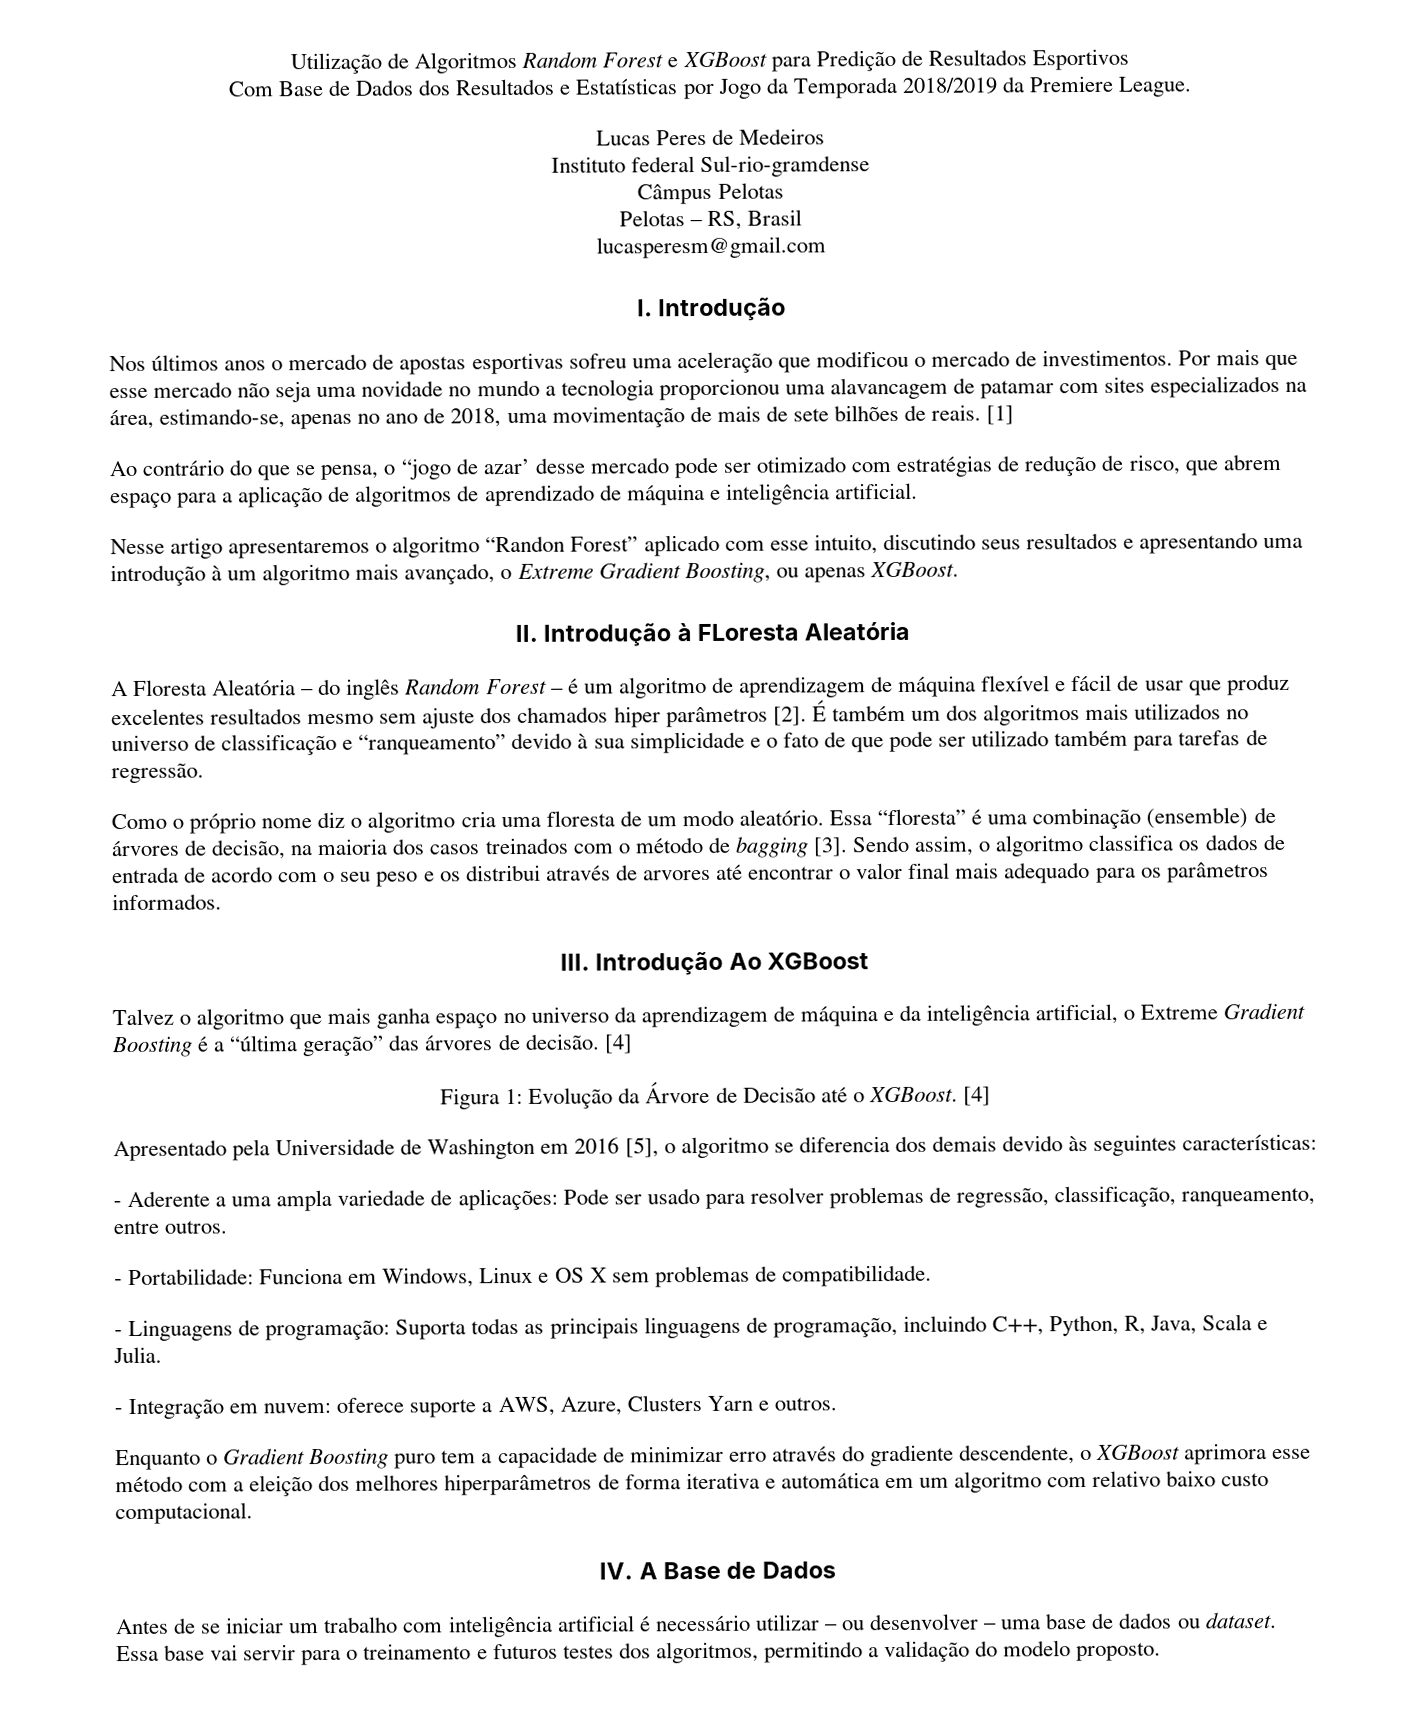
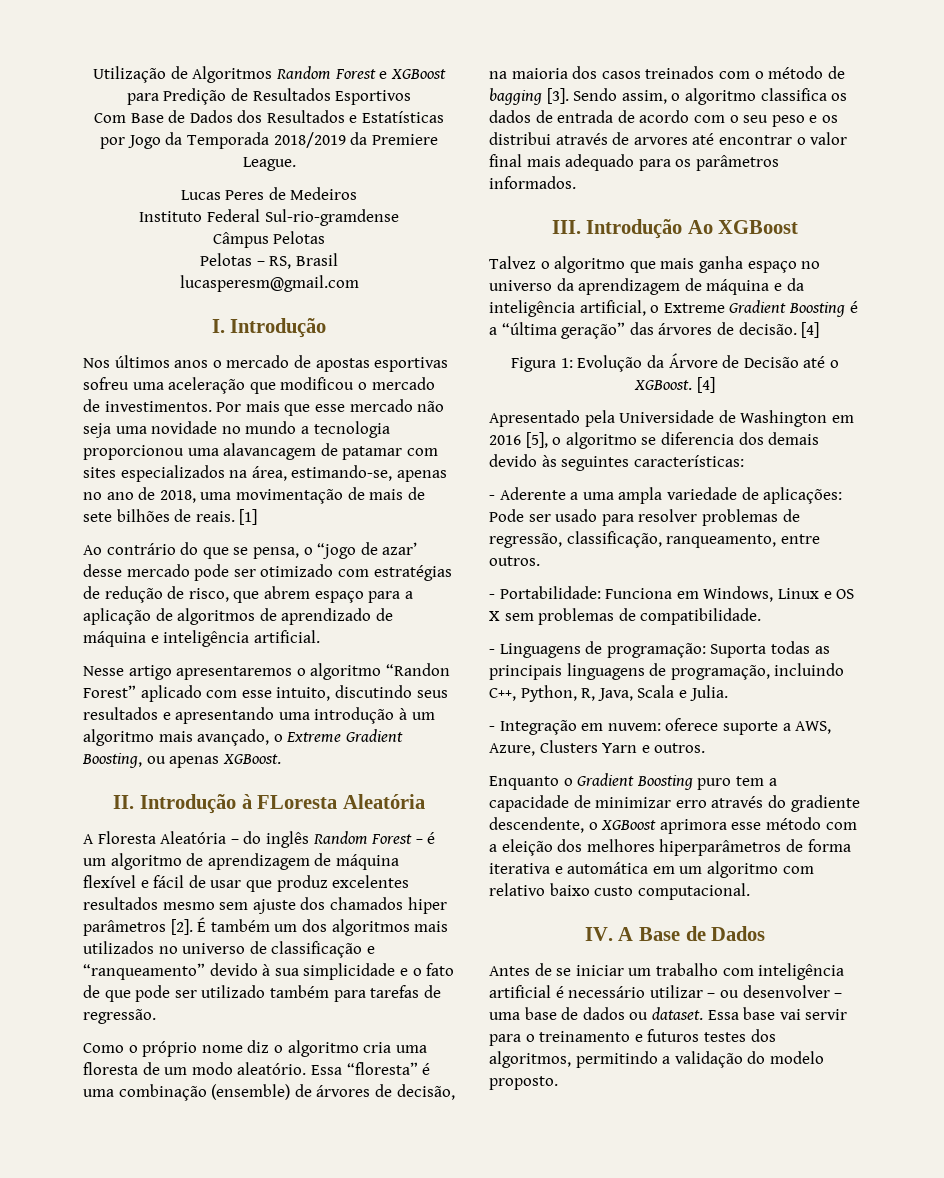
[631,156,695,173] federal -> [207,209,260,222] Federal

